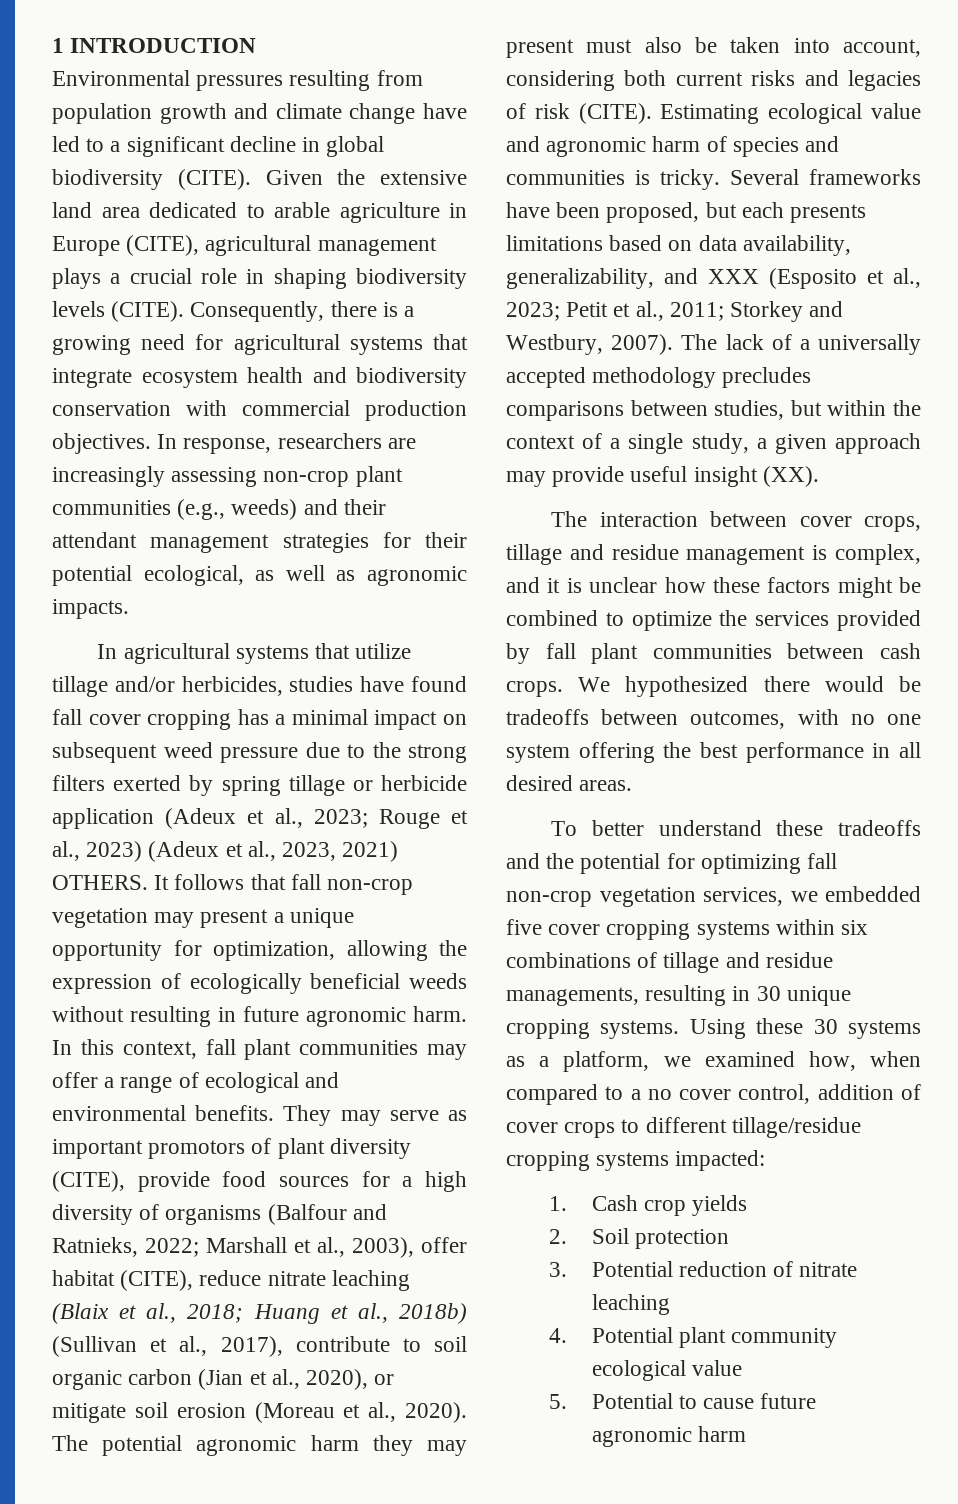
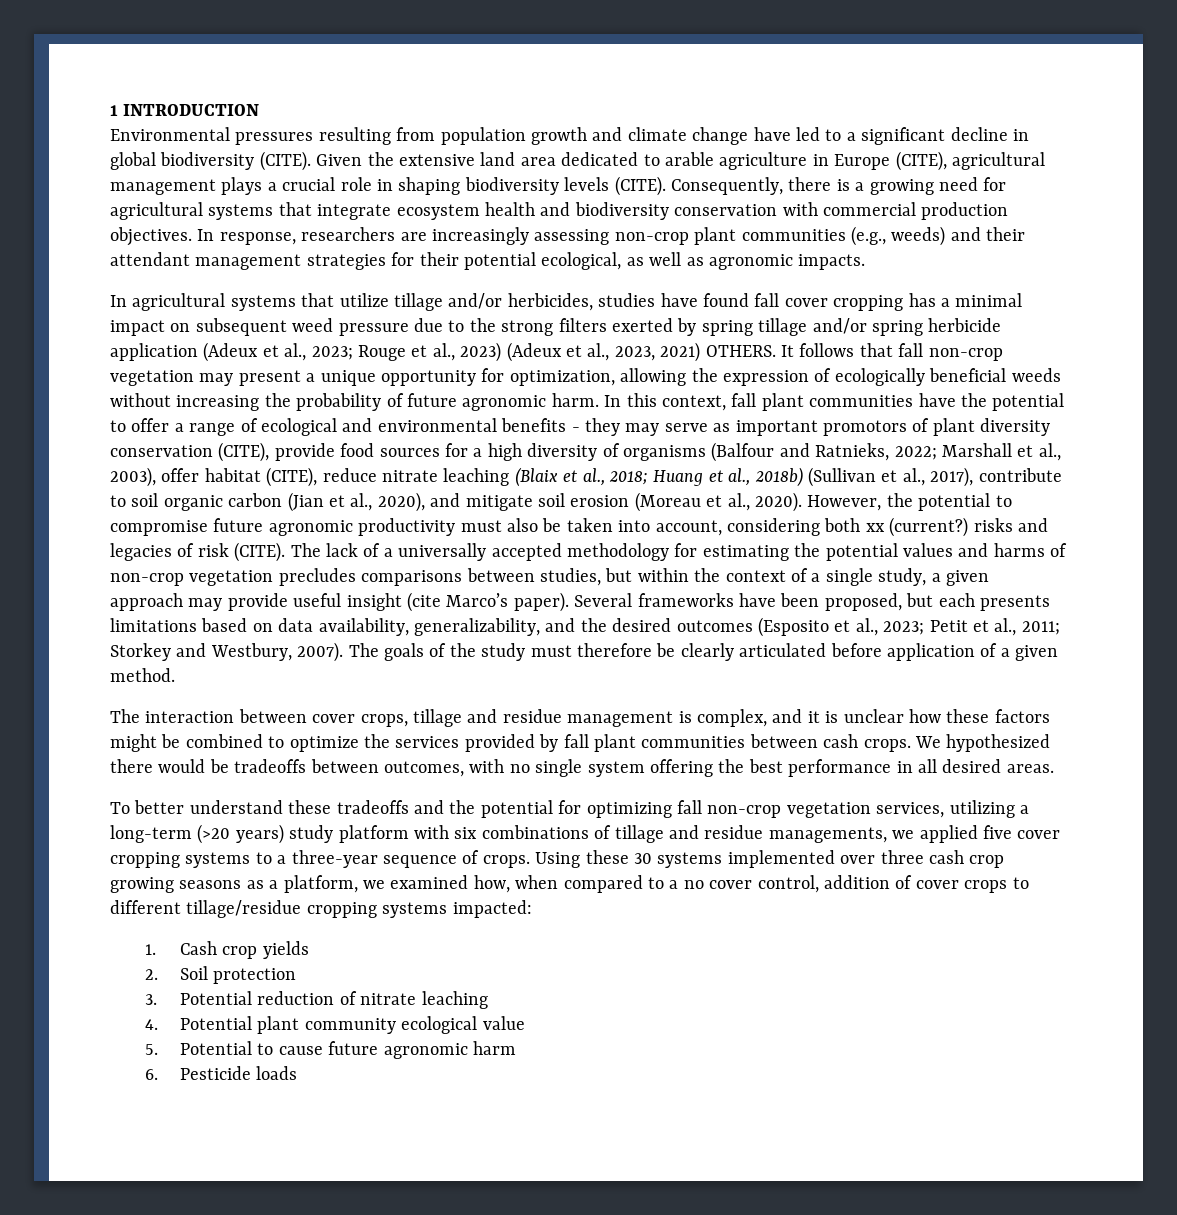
[352,780,373,791] or -> [812,318,923,336] and/or spring
[130,1006,236,1027] resulting in -> [176,393,404,411] increasing the probability of
[427,1044,468,1060] may -> [918,393,1065,411] [110,420,126,432] have the potential to
[195,1105,332,1126] benefits. They -> [501,418,620,436] benefits - they
(411, 1148) none -> [110,445,213,457] conservation
[374,1374,395,1385] or -> [430,493,461,507] and
[52,1435,467,1456] [506,39,574,58] The potential agronomic harm they may present -> [807,493,1012,511] [110,518,456,536] However, the potential to compromise future agronomic productivity
[675,72,743,86] current -> [865,517,969,537] xx (current?)
[660,103,921,124] [506,136,840,157] [506,169,921,190] [506,202,867,223] [506,235,851,256] [506,268,921,289] [506,301,844,322] [506,334,674,355] Estimating ecological value and agronomic harm of species and communities is tricky. Several frameworks have been proposed, but each presents limitations based on data availability, generalizability, and XXX (Esposito et al., 2023; Petit et al., 2011; Storkey and Westbury, 2007). -> (286, 552) none
(717, 377) none -> [674,543,1068,561] [110,570,274,586] for estimating the potential values and harms of non-crop vegetation
[762,466,819,487] (XX). -> [407,592,1050,612] [110,617,1060,637] [110,642,1059,662] [110,668,175,682] (cite Marco’s paper). Several frameworks have been proposed, but each presents limitations based on data availability, generalizability, and the desired outcomes (Esposito et al., 2023; Petit et al., 2011; Storkey and Westbury, 2007). The goals of the study must therefore be clearly articulated before application of a given method.
[887,714,921,725] one -> [535,759,583,777] single
[790,886,921,902] [506,919,835,940] we embedded five cover cropping systems within -> [949,800,1029,818] [110,824,449,844] utilizing a long-term (>20 years) study platform with
[645,985,851,1006] [506,1018,921,1039] resulting in 30 unique cropping systems. Using these 30 systems -> [892,825,1061,843] [110,850,1005,868] [110,877,242,893] we applied five cover cropping systems to a three-year sequence of crops. Using these 30 systems implemented over three cash crop growing seasons
(746, 1434) none -> [144,1066,298,1080] // 6. Pesticide loads

